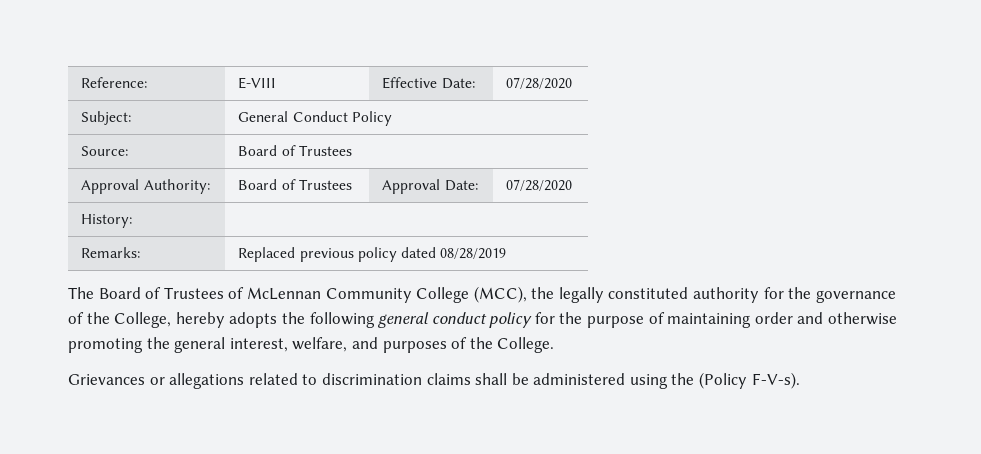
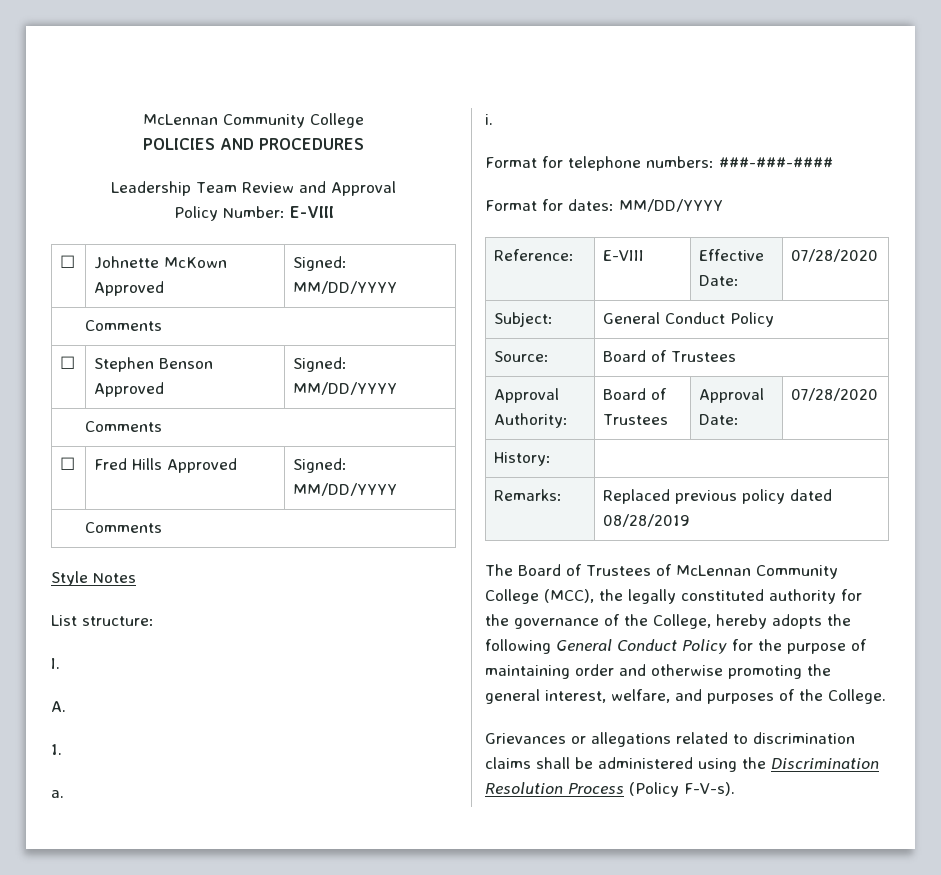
(81, 82) none -> [143,113,364,128] [143,138,364,150] [111,181,396,196] [173,206,334,221] [60,255,76,268] [94,256,228,269] [94,281,165,296] [293,256,348,271] [293,281,398,294] [85,320,163,331] [60,356,76,369] [94,357,214,372] [94,382,165,397] [293,357,348,372] [293,382,398,395] [85,421,163,432] [60,457,76,470] [94,458,238,473] [293,458,348,473] [293,483,398,496] [85,522,163,533] [51,571,136,586] [51,615,154,626] [51,658,60,669] [51,701,66,712] [51,744,62,755] [51,790,64,798] [485,114,493,125] [485,156,833,171] [485,199,723,212] McLennan Community College // POLICIES AND PROCEDURES // Leadership Team Review and Approval // Policy Number: E-VIII // ☐ | Johnette McKown Approved | Signed: MM/DD/YYYY // Comments // ☐ | Stephen Benson Approved | Signed: MM/DD/YYYY // Comments // ☐ | Fred Hills Approved | Signed: MM/DD/YYYY // Comments // Style Notes // List structure: // I. // A. // 1. // a. // i. // Format for telephone numbers: ###-###-#### // Format for dates: MM/DD/YYYY //
[378,312,533,328] general conduct policy -> [556,639,727,654] General Conduct Policy
(695, 379) none -> [771,758,879,769] [485,782,624,794] Discrimination Resolution Process

